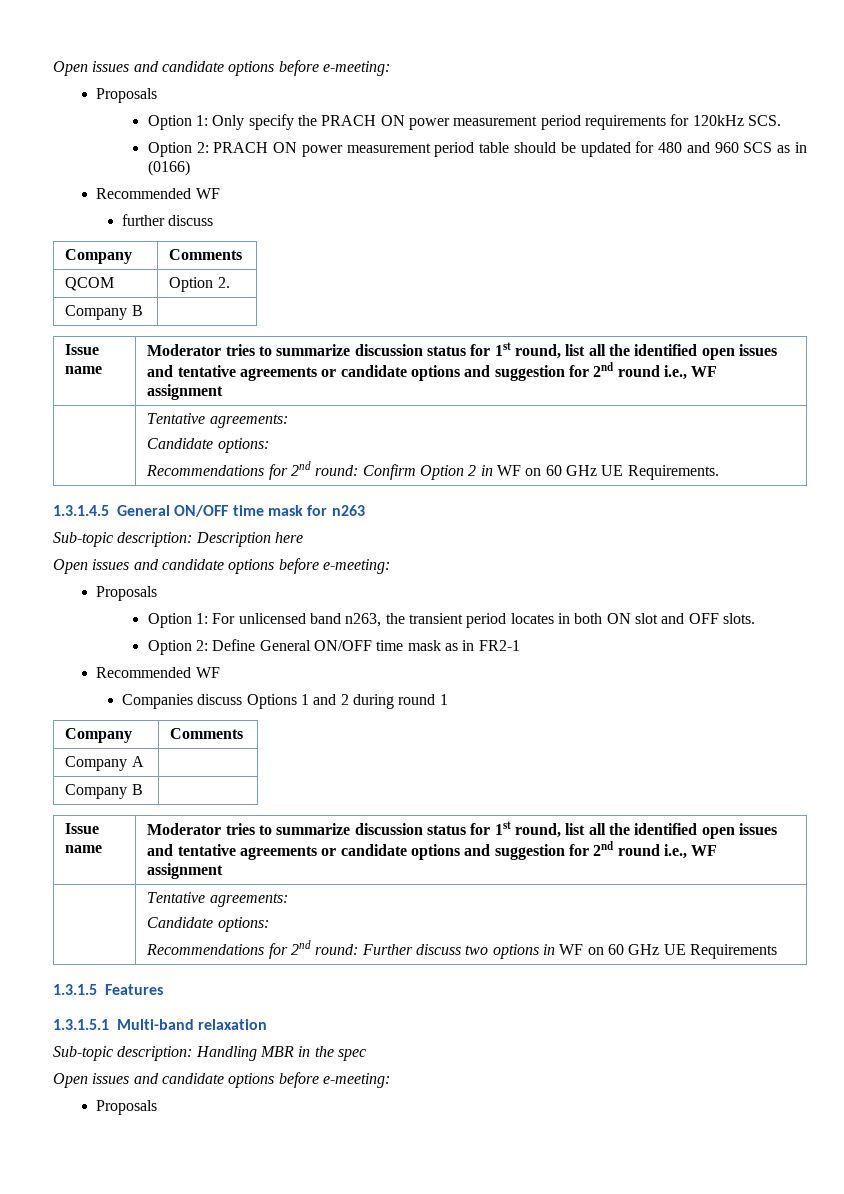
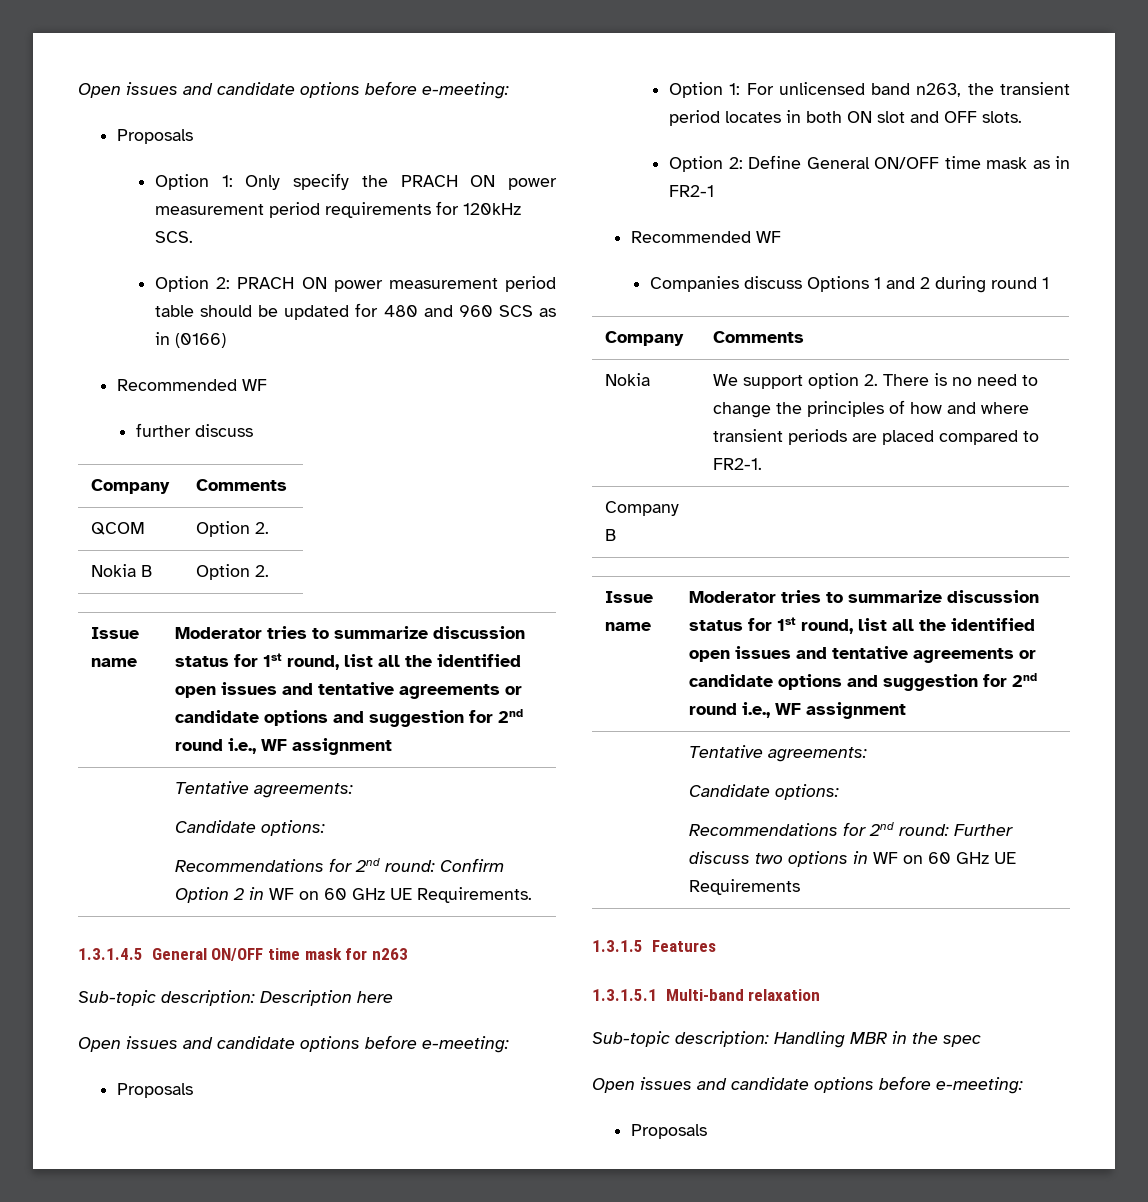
[65,305,143,320] Company B | -> [91,564,153,577] [196,564,270,580] Nokia B | Option 2.
[65,756,144,771] Company A | -> [605,373,651,386] [713,373,1039,389] [713,400,1030,418] [713,429,1040,445] [713,458,763,470] Nokia | We support option 2. There is no need to change the principles of how and where transient periods are placed compared to FR2-1.

